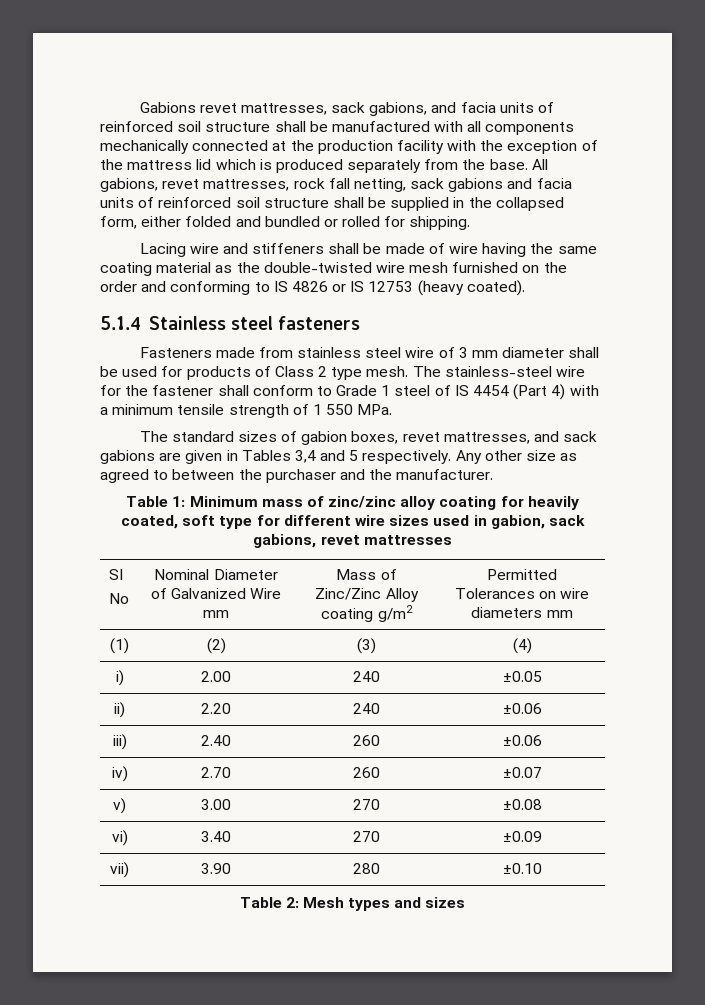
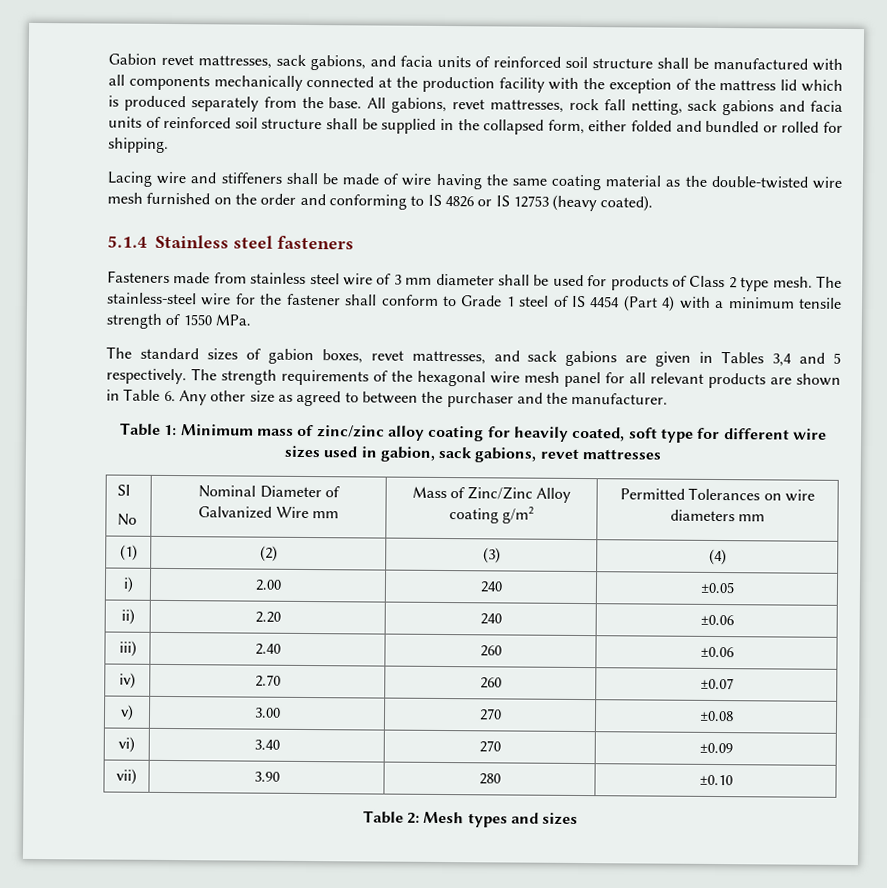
[139,102,196,113] Gabions -> [108,53,157,65] Gabion
[312,404,354,415] 1 550 -> [182,314,212,326] 1550
(452, 457) none -> [191,368,841,389] [106,388,176,402] The strength requirements of the hexagonal wire mesh panel for all relevant products are shown in Table 6.

